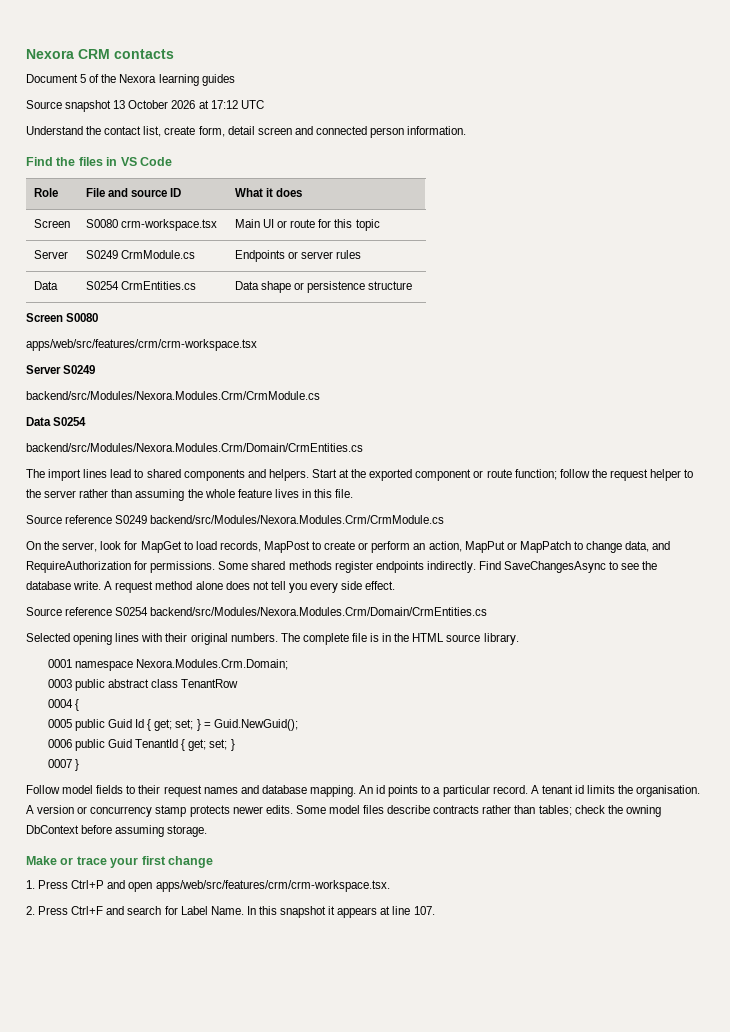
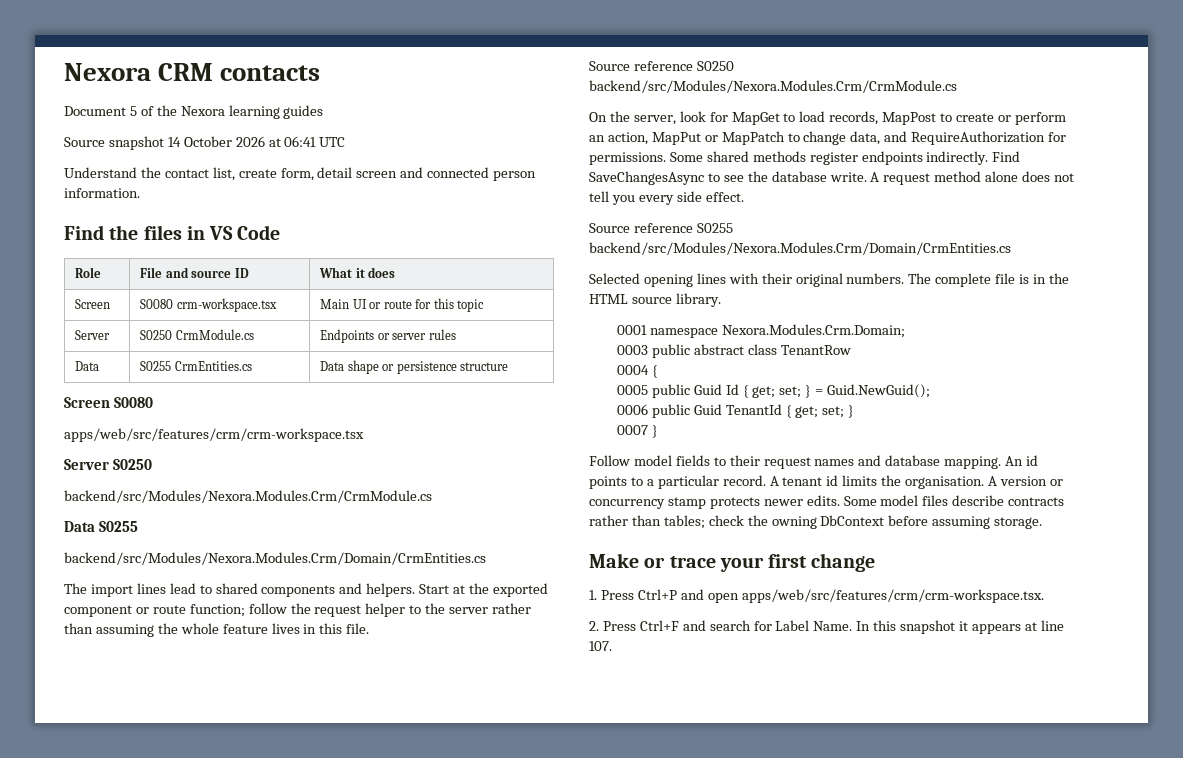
[113,100,126,109] 13 -> [167,137,181,147] 14
[210,100,238,109] 17:12 -> [284,136,317,147] 06:41
[85,250,118,259] S0249 -> [140,330,173,340] S0250
[85,281,119,290] S0254 -> [140,361,172,371] S0255
[63,365,96,374] S0249 -> [112,459,152,470] S0250
[53,417,87,426] S0254 -> [98,521,138,532] S0255
[115,515,148,524] S0249 -> [696,61,734,71] S0250
[115,607,149,616] S0254 -> [696,223,733,233] S0255

